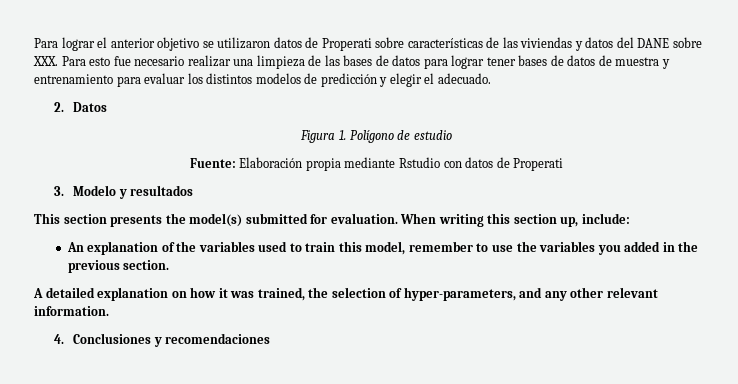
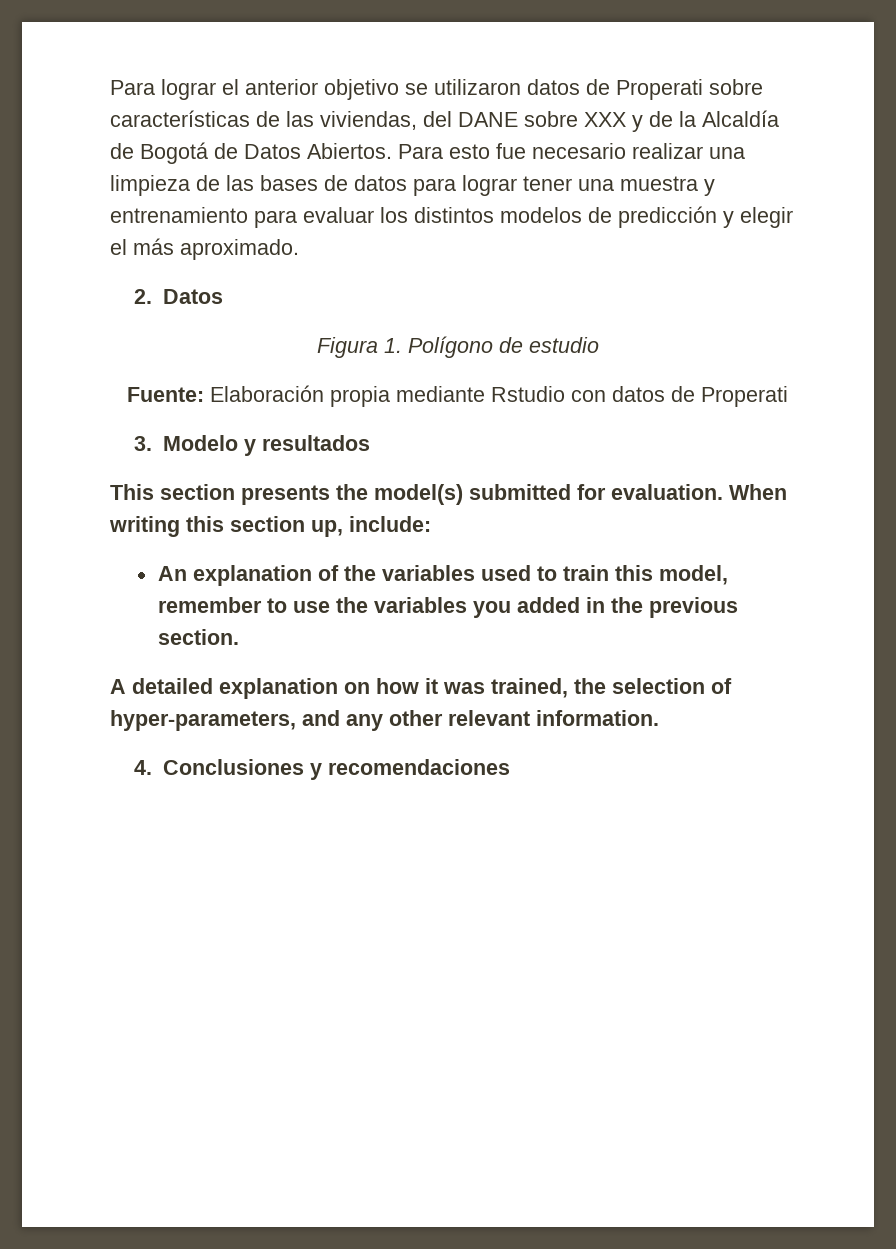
[520,37,702,51] [33,56,58,66] viviendas y datos del DANE sobre XXX. -> [320,110,779,132] [110,142,392,164] viviendas, del DANE sobre XXX y de la Alcaldía de Bogotá de Datos Abiertos.
[518,55,612,66] bases de datos de -> [578,179,614,191] una
[437,73,491,84] adecuado. -> [133,238,299,260] más aproximado.

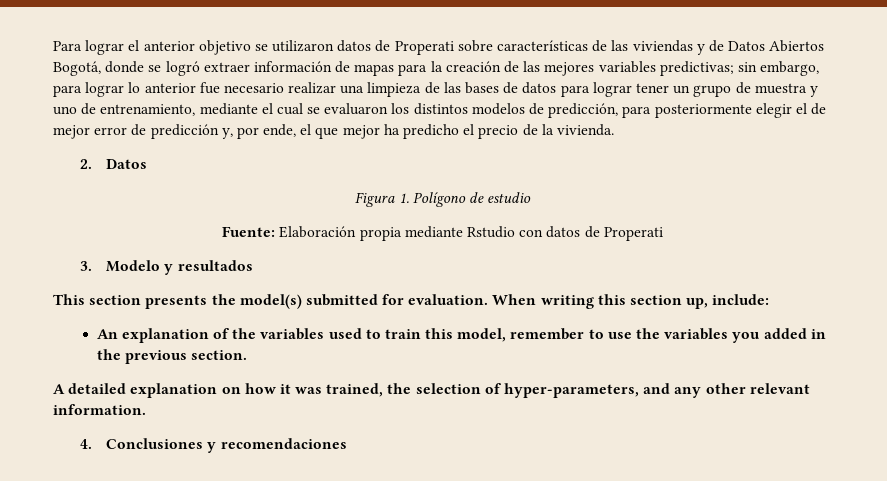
[320,110,779,132] [110,142,490,164] viviendas, del DANE sobre XXX y de la Alcaldía de Bogotá de Datos Abiertos. Para esto -> [632,40,825,55] [53,61,820,76] [53,82,196,97] viviendas y de Datos Abiertos Bogotá, donde se logró extraer información de mapas para la creación de las mejores variables predictivas; sin embargo, para lograr lo anterior
[578,176,715,196] [110,206,793,228] [110,238,299,260] una muestra y entrenamiento para evaluar los distintos modelos de predicción y elegir el más aproximado. -> [673,82,818,97] [53,103,827,118] [53,124,614,139] un grupo de muestra y uno de entrenamiento, mediante el cual se evaluaron los distintos modelos de predicción, para posteriormente elegir el de mejor error de predicción y, por ende, el que mejor ha predicho el precio de la vivienda.

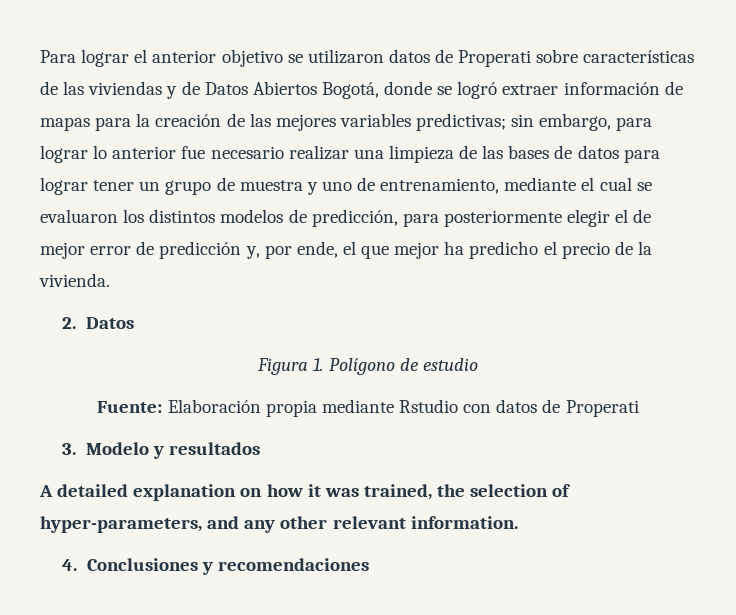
[53,294,770,309] [96,328,826,343] [96,349,247,364] // This section presents the model(s) submitted for evaluation. When writing this section up, include: // An explanation of the variables used to train this model, remember to use the variables you added in the previous section. -> (261, 448) none

